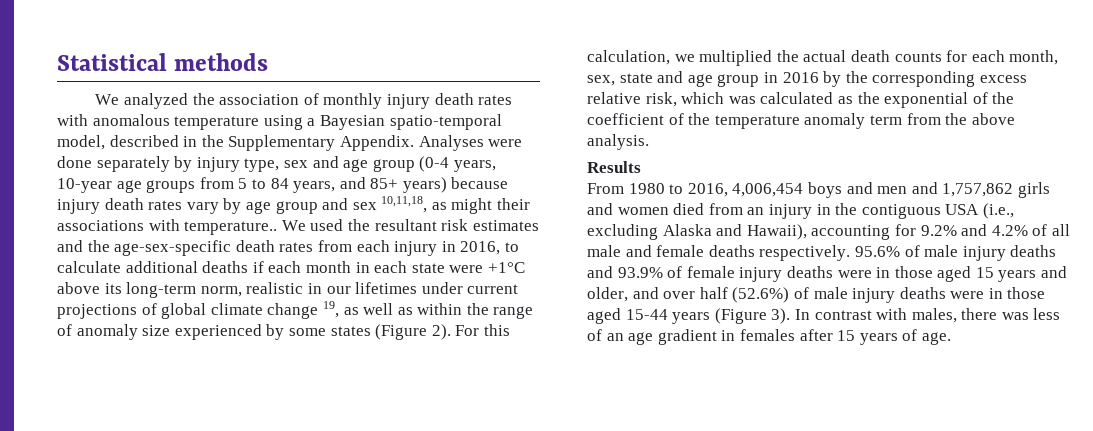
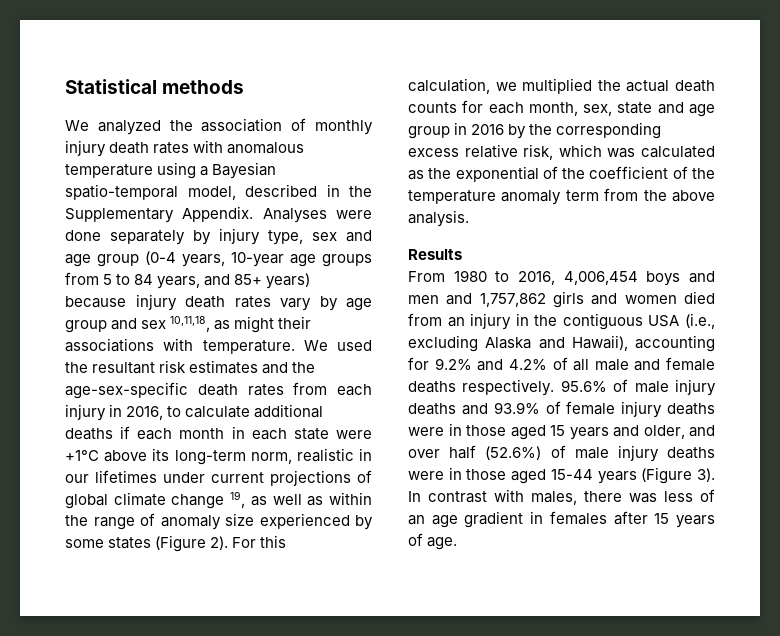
[184,221,278,235] temperature.. -> [202,340,295,354] temperature.

